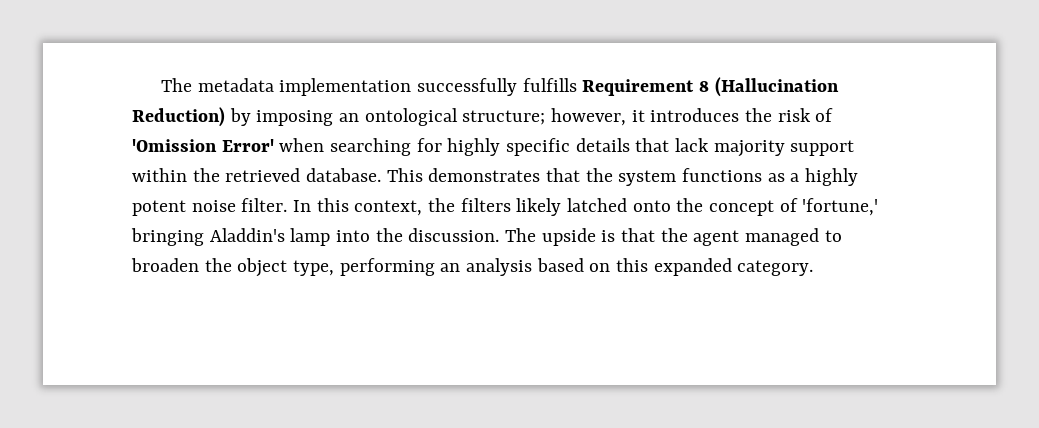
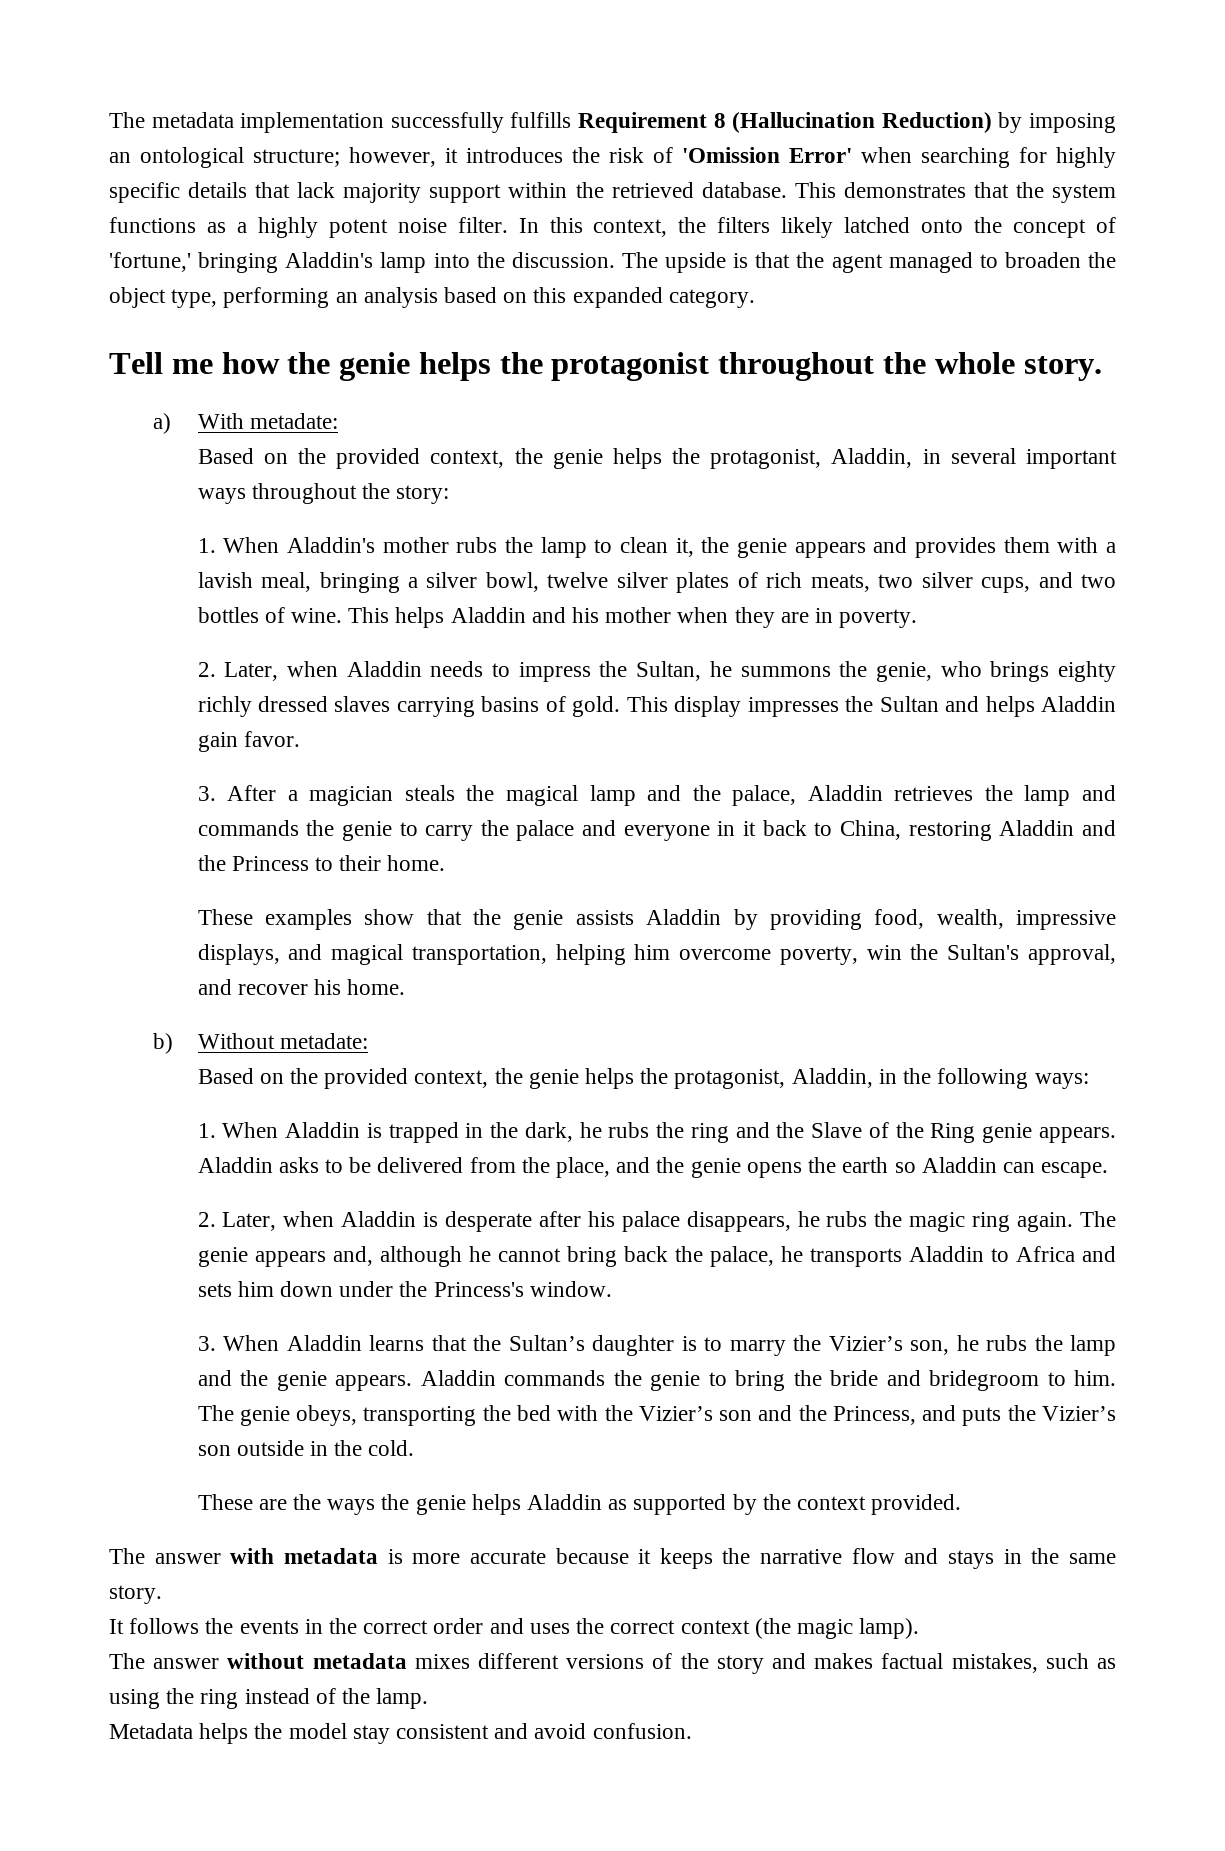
(814, 268) none -> [109,352,1102,381] [153,413,338,434] [197,448,1118,469] [197,483,450,504] [197,537,1116,558] [197,572,1116,593] [197,607,918,628] [197,661,1116,682] [197,696,1116,717] [197,731,300,752] [197,785,1116,806] [197,820,1116,841] [197,855,446,871] [197,909,1116,930] [197,944,1116,965] [197,979,406,995] [153,1033,368,1054] [197,1068,1089,1089] [197,1122,1117,1143] [197,1157,1109,1178] [197,1211,1116,1232] [197,1246,1116,1267] [197,1281,612,1297] [197,1335,1117,1356] [197,1370,1116,1391] [197,1405,1116,1426] [197,1440,415,1456] [197,1494,962,1515] [109,1548,1116,1569] [109,1585,162,1604] [109,1618,920,1639] [109,1653,1117,1674] [109,1688,429,1709] [109,1723,692,1744] // Tell me how the genie helps the protagonist throughout the whole story. // a) With metadate: // Based on the provided context, the genie helps the protagonist, Aladdin, in several important ways throughout the story: // 1. When Aladdin's mother rubs the lamp to clean it, the genie appears and provides them with a lavish meal, bringing a silver bowl, twelve silver plates of rich meats, two silver cups, and two bottles of wine. This helps Aladdin and his mother when they are in poverty. // 2. Later, when Aladdin needs to impress the Sultan, he summons the genie, who brings eighty richly dressed slaves carrying basins of gold. This display impresses the Sultan and helps Aladdin gain favor. // 3. After a magician steals the magical lamp and the palace, Aladdin retrieves the lamp and commands the genie to carry the palace and everyone in it back to China, restoring Aladdin and the Princess to their home. // These examples show that the genie assists Aladdin by providing food, wealth, impressive displays, and magical transportation, helping him overcome poverty, win the Sultan's approval, and recover his home. // b) Without metadate: // Based on the provided context, the genie helps the protagonist, Aladdin, in the following ways: // 1. When Aladdin is trapped in the dark, he rubs the ring and the Slave of the Ring genie appears. Aladdin asks to be delivered from the place, and the genie opens the earth so Aladdin can escape. // 2. Later, when Aladdin is desperate after his palace disappears, he rubs the magic ring again. The genie appears and, although he cannot bring back the palace, he transports Aladdin to Africa and sets him down under the Princess's window. // 3. When Aladdin learns that the Sultan’s daughter is to marry the Vizier’s son, he rubs the lamp and the genie appears. Aladdin commands the genie to bring the bride and bridegroom to him. The genie obeys, transporting the bed with the Vizier’s son and the Princess, and puts the Vizier’s son outside in the cold. // These are the ways the genie helps Aladdin as supported by the context provided. // The answer with metadata is more accurate because it keeps the narrative flow and stays in the same story. // It follows the events in the correct order and uses the correct context (the magic lamp). // The answer without metadata mixes different versions of the story and makes factual mistakes, such as using the ring instead of the lamp. // Metadata helps the model stay consistent and avoid confusion.

